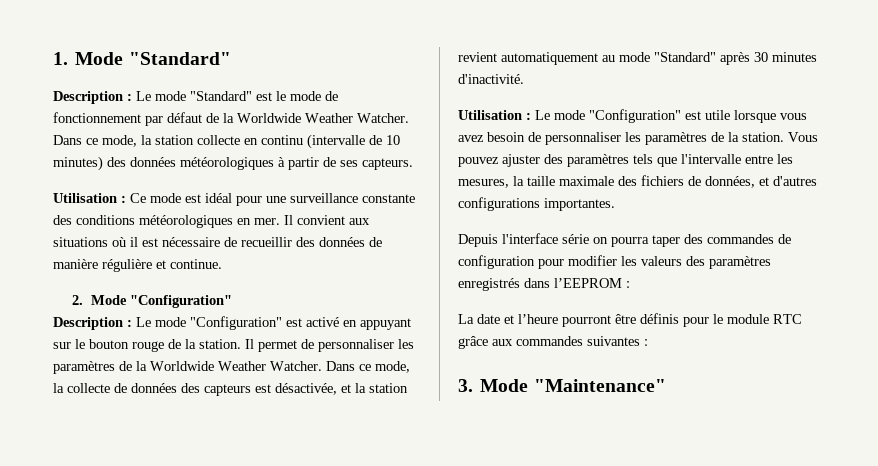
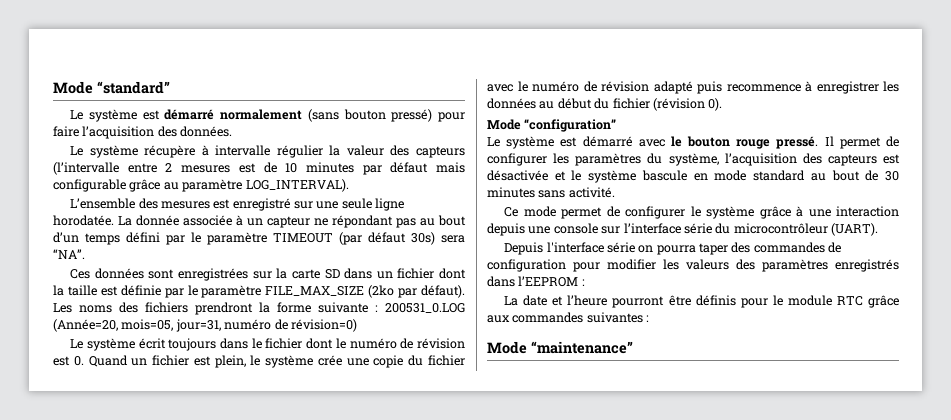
[53,52,231,65] [53,91,338,104] [53,112,409,126] [53,134,400,149] [53,156,413,171] [53,193,415,206] [53,215,370,228] [53,237,382,247] [53,259,222,272] [72,295,233,308] [53,316,411,330] [53,339,241,352] 1. Mode "Standard" // Description : Le mode "Standard" est le mode de fonctionnement par défaut de la Worldwide Weather Watcher. Dans ce mode, la station collecte en continu (intervalle de 10 minutes) des données météorologiques à partir de ses capteurs. // Utilisation : Ce mode est idéal pour une surveillance constante des conditions météorologiques en mer. Il convient aux situations où il est nécessaire de recueillir des données de manière régulière et continue. // 2. Mode "Configuration" // Description : Le mode "Configuration" est activé en appuyant sur le bouton rouge de la station. -> [53,81,170,94] [70,109,466,122] [53,126,233,139] [70,145,466,158] [53,162,465,175] [53,179,349,192] [70,198,405,211] [53,215,466,228] [53,232,465,245] [53,249,85,259] [70,268,467,281] [53,285,465,298] [53,302,465,315] [53,319,357,332] [70,338,465,351] [53,355,466,368] [487,81,899,94] [487,98,723,111] [487,119,617,132] [487,136,819,149] Mode “standard” // Le système est démarré normalement (sans bouton pressé) pour faire l’acquisition des données. // Le système récupère à intervalle régulier la valeur des capteurs (l’intervalle entre 2 mesures est de 10 minutes par défaut mais configurable grâce au paramètre LOG_INTERVAL). // L’ensemble des mesures est enregistré sur une seule ligne horodatée. La donnée associée à un capteur ne répondant pas au bout d’un temps défini par le paramètre TIMEOUT (par défaut 30s) sera “NA”. // Ces données sont enregistrées sur la carte SD dans un fichier dont la taille est définie par le paramètre FILE_MAX_SIZE (2ko par défaut). Les noms des fichiers prendront la forme suivante : 200531_0.LOG (Année=20, mois=05, jour=31, numéro de révision=0) // Le système écrit toujours dans le fichier dont le numéro de révision est 0. Quand un fichier est plein, le système crée une copie du fichier avec le numéro de révision adapté puis recommence à enregistrer les données au début du fichier (révision 0). // Mode “configuration” // Le système est démarré avec le bouton rouge pressé.
[318,339,414,352] [53,361,410,374] [53,383,408,396] [458,52,817,65] [458,74,524,84] [458,109,807,123] [458,132,818,145] [458,154,793,167] [458,175,817,188] [458,197,615,211] personnaliser les paramètres de la Worldwide Weather Watcher. Dans ce mode, la collecte de données des capteurs est désactivée, et la station revient automatiquement au mode "Standard" après 30 minutes d'inactivité. // Utilisation : Le mode "Configuration" est utile lorsque vous avez besoin de personnaliser les paramètres de la station. Vous pouvez ajuster des paramètres tels que l'intervalle entre les mesures, la taille maximale des fichiers de données, et d'autres configurations importantes. -> [487,153,900,166] [487,170,899,183] [487,187,615,198] [504,206,899,219] [487,223,878,236] configurer les paramètres du système, l’acquisition des capteurs est désactivée et le système bascule en mode standard au bout de 30 minutes sans activité. // Ce mode permet de configurer le système grâce à une interaction depuis une console sur l’interface série du microcontrôleur (UART).
[458,379,666,392] 3. Mode "Maintenance" -> [487,341,633,354] Mode “maintenance”

